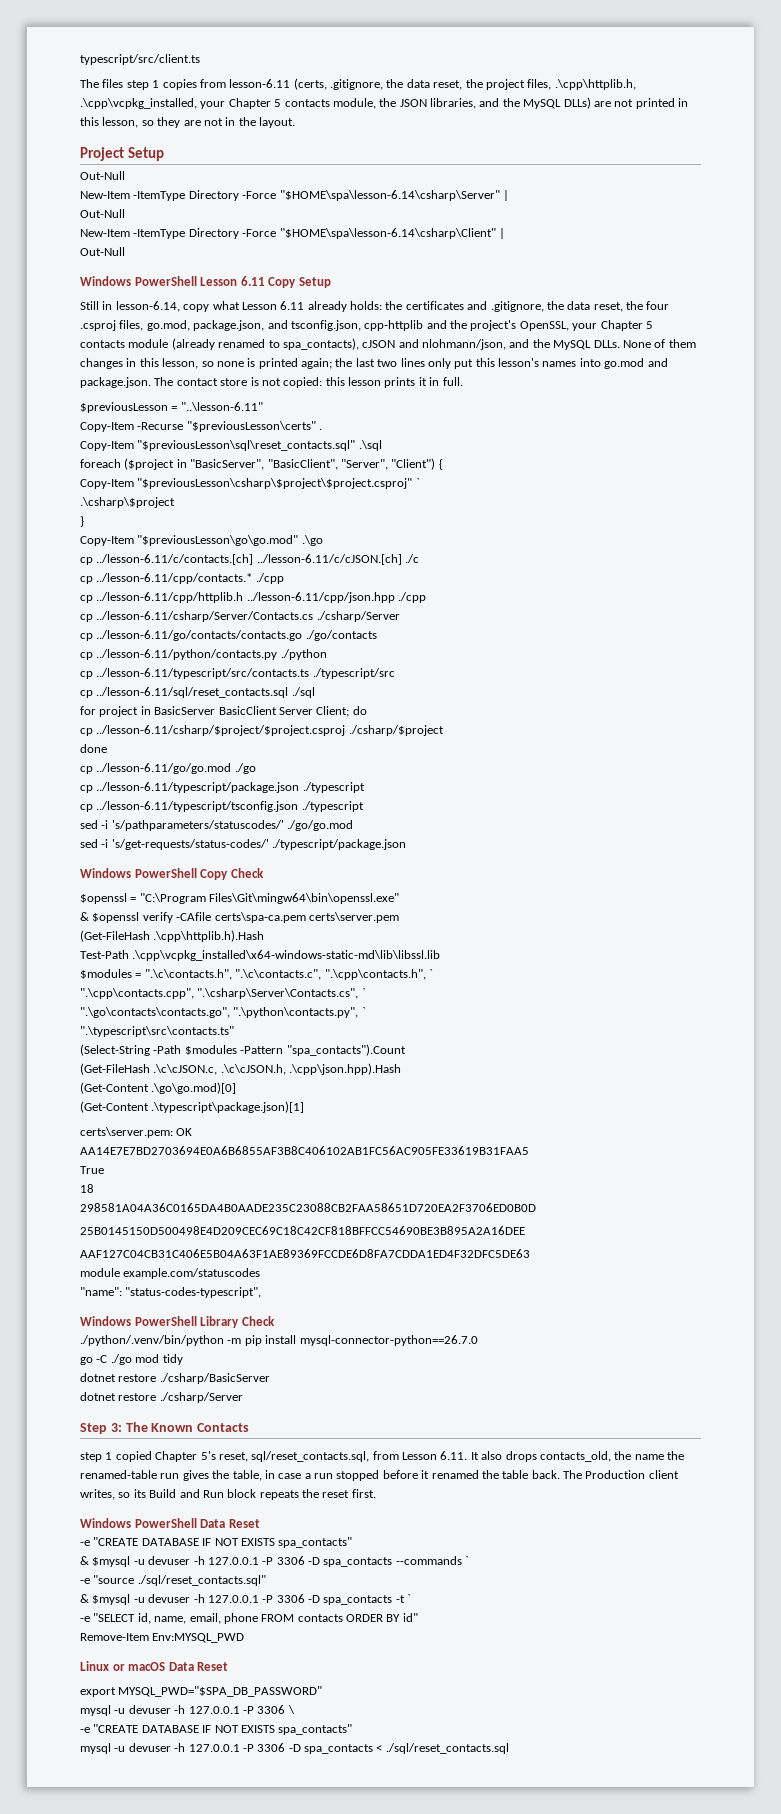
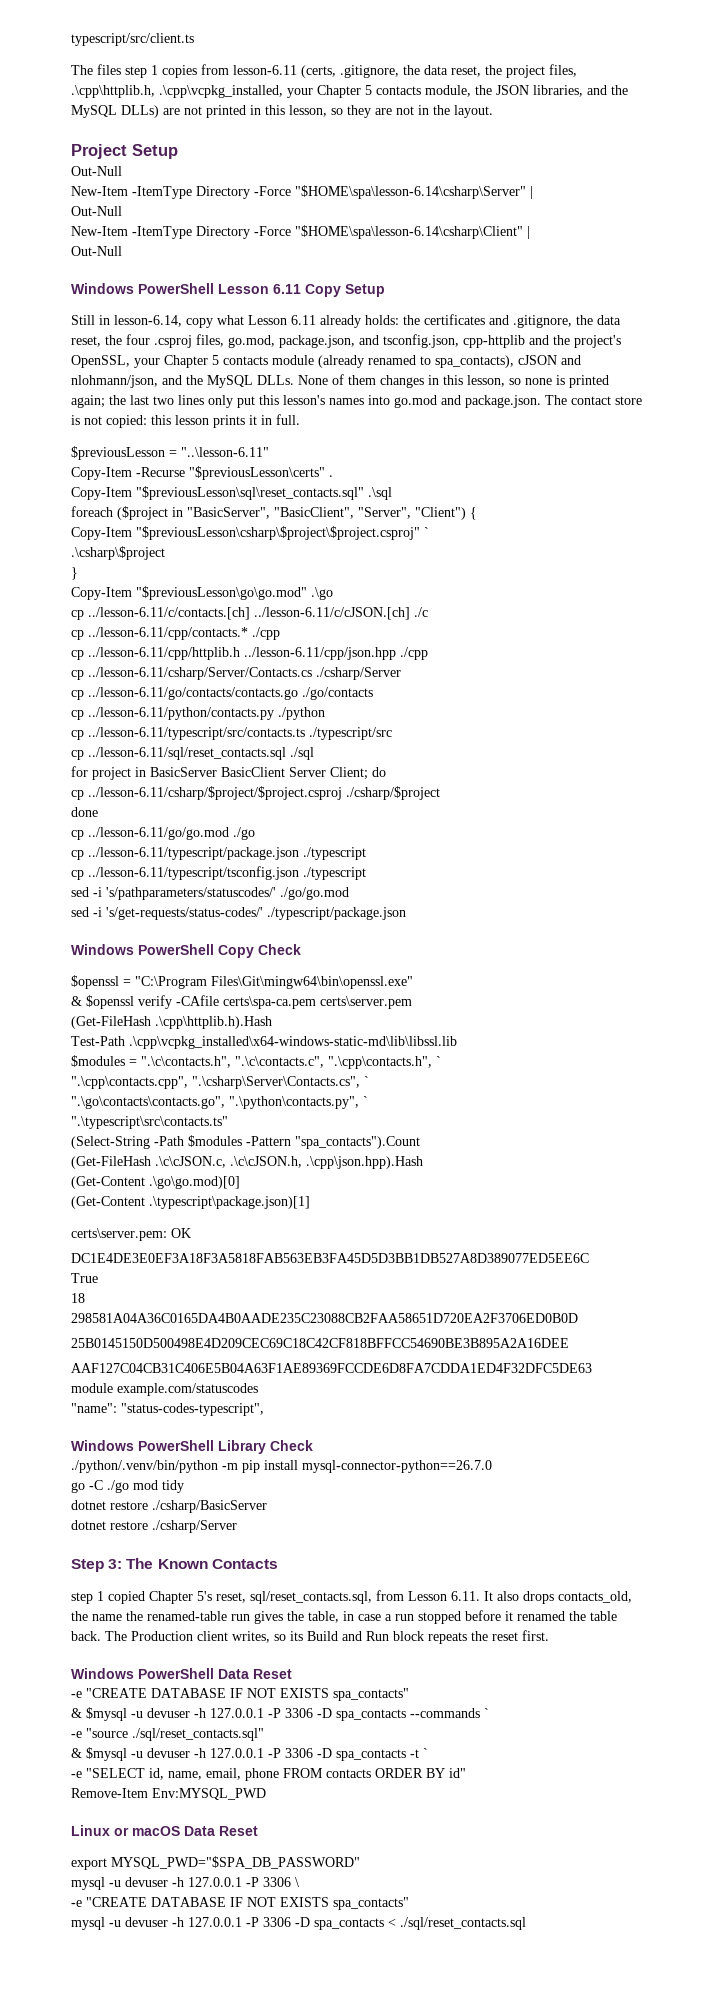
[80,1146,529,1155] AA14E7E7BD2703694E0A6B6855AF3B8C406102AB1FC56AC905FE33619B31FAA5 -> [71,1253,589,1263] DC1E4DE3E0EF3A18F3A5818FAB563EB3FA45D5D3BB1DB527A8D389077ED5EE6C

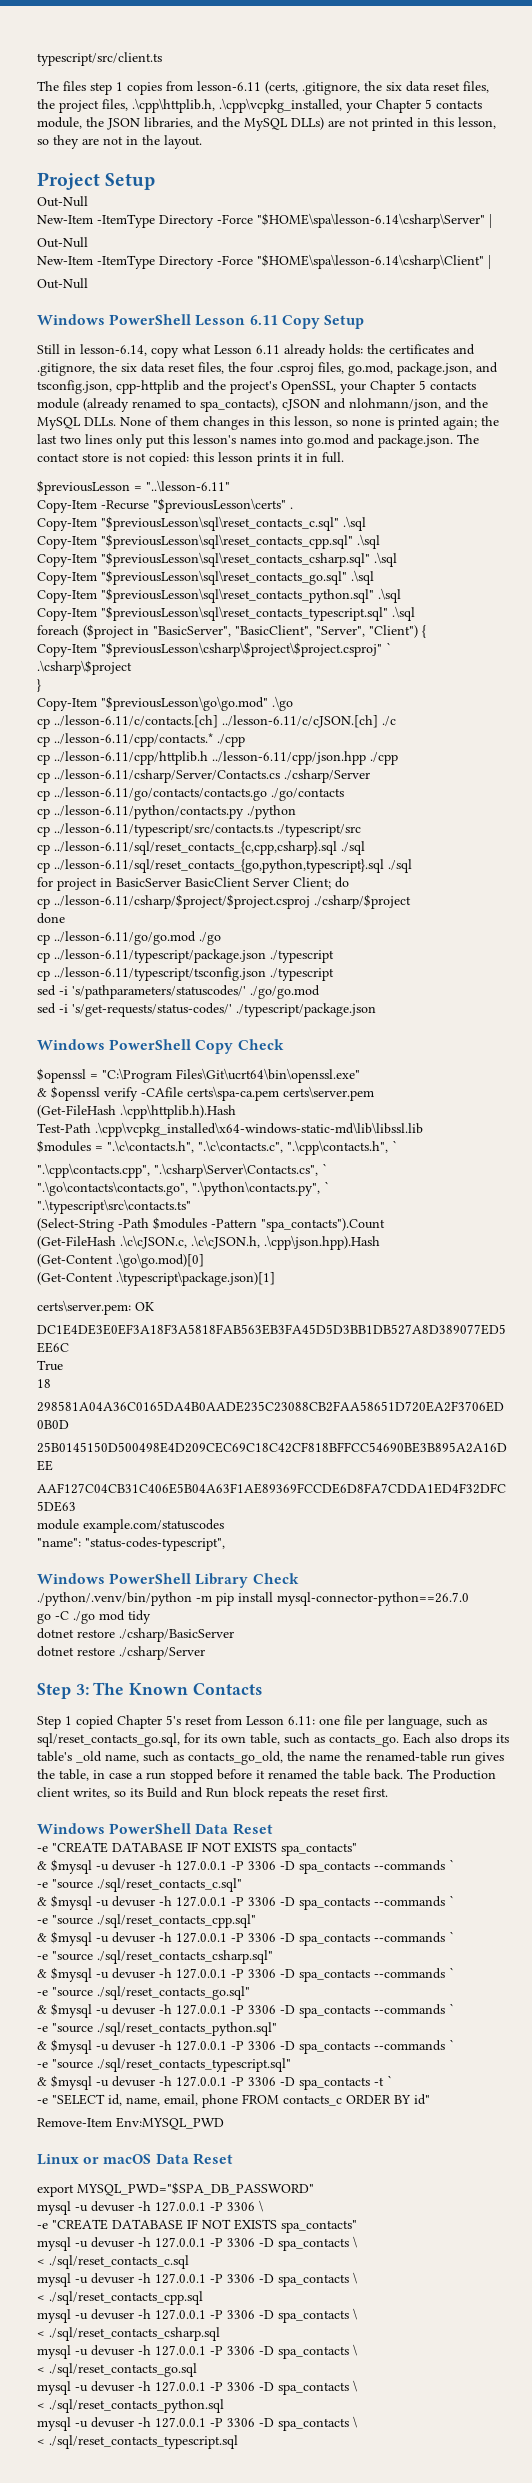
[424,65,481,77] data reset, -> [386,81,489,93] six data reset files,
[597,315,621,325] [71,336,101,347] data reset, -> [121,362,224,374] six data reset files,
[136,486,364,500] "$previousLesson\sql\reset_contacts.sql" -> [101,516,366,531] [37,534,380,549] [37,552,397,567] [37,570,374,585] [37,588,401,603] [37,606,388,621] "$previousLesson\sql\reset_contacts_c.sql" .\sql // Copy-Item "$previousLesson\sql\reset_contacts_cpp.sql" .\sql // Copy-Item "$previousLesson\sql\reset_contacts_csharp.sql" .\sql // Copy-Item "$previousLesson\sql\reset_contacts_go.sql" .\sql // Copy-Item "$previousLesson\sql\reset_contacts_python.sql" .\sql // Copy-Item "$previousLesson\sql\reset_contacts_typescript.sql"
[88,747,286,760] ../lesson-6.11/sql/reset_contacts.sql -> [54,841,365,855] [37,859,384,873] ../lesson-6.11/sql/reset_contacts_{c,cpp,csharp}.sql ./sql // cp ../lesson-6.11/sql/reset_contacts_{go,python,typescript}.sql
[211,976,413,989] Files\Git\mingw64\bin\openssl.exe" -> [176,1068,360,1083] Files\Git\ucrt64\bin\openssl.exe"
[71,1592,93,1604] step -> [37,1716,61,1729] Step
[216,1590,632,1604] reset, sql/reset_contacts.sql, from Lesson 6.11. It also drops contacts_old, -> [185,1715,487,1729] [37,1733,509,1747] [37,1751,283,1765] reset from Lesson 6.11: one file per language, such as sql/reset_contacts_go.sql, for its own table, such as contacts_go. Each also drops its table's _old name, such as contacts_go_old,
[132,1728,264,1741] ./sql/reset_contacts.sql" -> [97,1878,242,1892] [37,1895,454,1910] [37,1914,256,1928] [37,1931,454,1946] [37,1950,273,1964] [37,1967,454,1982] [37,1986,250,2000] [37,2003,454,2018] [37,2022,277,2036] [37,2039,454,2054] [37,2058,291,2072] ./sql/reset_contacts_c.sql" // & $mysql -u devuser -h 127.0.0.1 -P 3306 -D spa_contacts --commands ` // -e "source ./sql/reset_contacts_cpp.sql" // & $mysql -u devuser -h 127.0.0.1 -P 3306 -D spa_contacts --commands ` // -e "source ./sql/reset_contacts_csharp.sql" // & $mysql -u devuser -h 127.0.0.1 -P 3306 -D spa_contacts --commands ` // -e "source ./sql/reset_contacts_go.sql" // & $mysql -u devuser -h 127.0.0.1 -P 3306 -D spa_contacts --commands ` // -e "source ./sql/reset_contacts_python.sql" // & $mysql -u devuser -h 127.0.0.1 -P 3306 -D spa_contacts --commands ` // -e "source ./sql/reset_contacts_typescript.sql"
[326,1769,371,1778] contacts -> [283,2095,342,2106] contacts_c
[388,1917,526,1930] < ./sql/reset_contacts.sql -> [353,2236,357,2248] [37,2255,189,2269] [37,2272,357,2287] [37,2291,203,2305] [37,2308,357,2323] [37,2327,220,2341] [37,2344,357,2359] [37,2363,197,2377] [37,2380,357,2395] [37,2399,224,2413] [37,2416,357,2431] [37,2435,238,2449] \ // < ./sql/reset_contacts_c.sql // mysql -u devuser -h 127.0.0.1 -P 3306 -D spa_contacts \ // < ./sql/reset_contacts_cpp.sql // mysql -u devuser -h 127.0.0.1 -P 3306 -D spa_contacts \ // < ./sql/reset_contacts_csharp.sql // mysql -u devuser -h 127.0.0.1 -P 3306 -D spa_contacts \ // < ./sql/reset_contacts_go.sql // mysql -u devuser -h 127.0.0.1 -P 3306 -D spa_contacts \ // < ./sql/reset_contacts_python.sql // mysql -u devuser -h 127.0.0.1 -P 3306 -D spa_contacts \ // < ./sql/reset_contacts_typescript.sql

